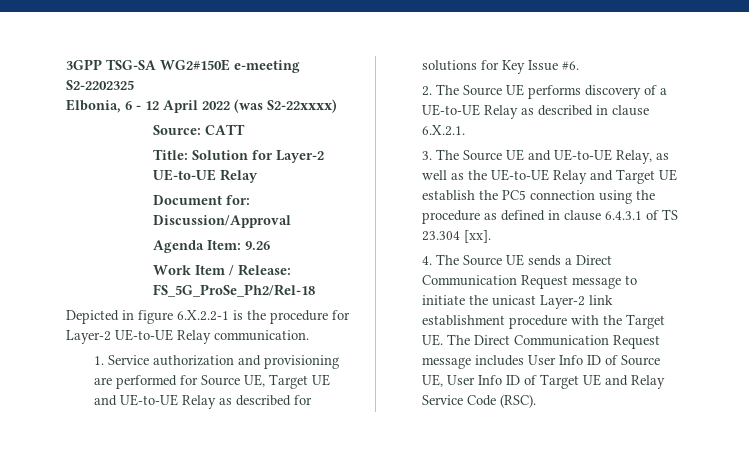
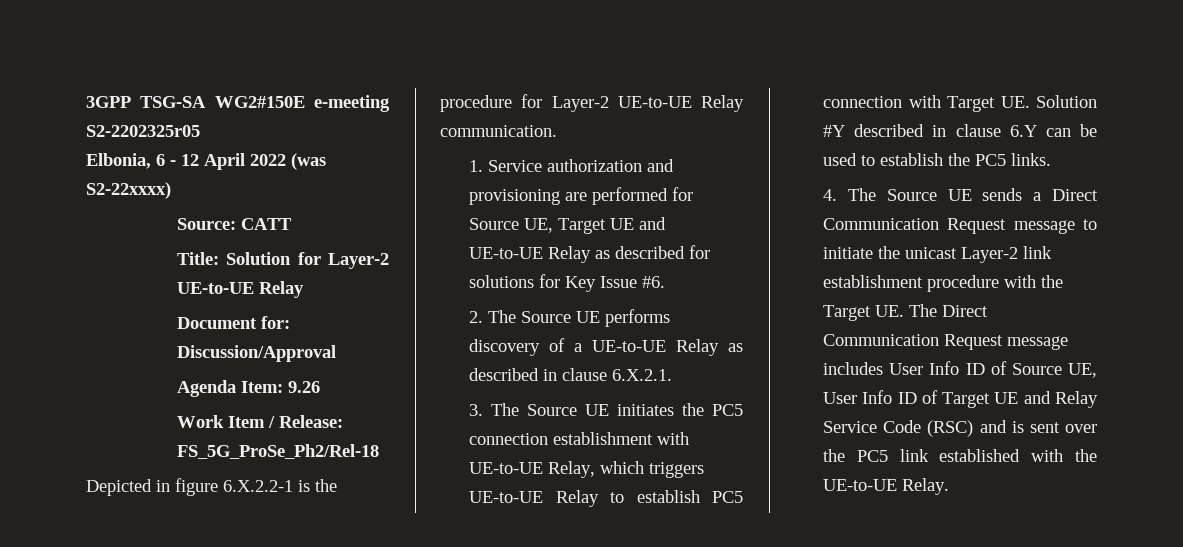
[66,80,134,90] S2-2202325 -> [86,125,200,137] S2-2202325r05
[528,149,670,164] [422,169,678,184] [422,190,656,204] [422,209,679,224] [422,230,492,243] and UE-to-UE Relay, as well as the UE-to-UE Relay and Target UE establish the PC5 connection using the procedure as defined in clause 6.4.3.1 of TS 23.304 [xx]. -> [617,403,743,416] [469,432,690,445] [469,461,705,478] [469,490,743,507] [823,95,1097,112] [823,124,1097,137] [823,153,1052,166] initiates the PC5 connection establishment with UE-to-UE Relay, which triggers UE-to-UE Relay to establish PC5 connection with Target UE. Solution #Y described in clause 6.Y can be used to establish the PC5 links.
[500,394,537,408] (RSC). -> [927,420,1097,437] [823,449,1097,462] [823,478,950,495] (RSC) and is sent over the PC5 link established with the UE-to-UE Relay.

